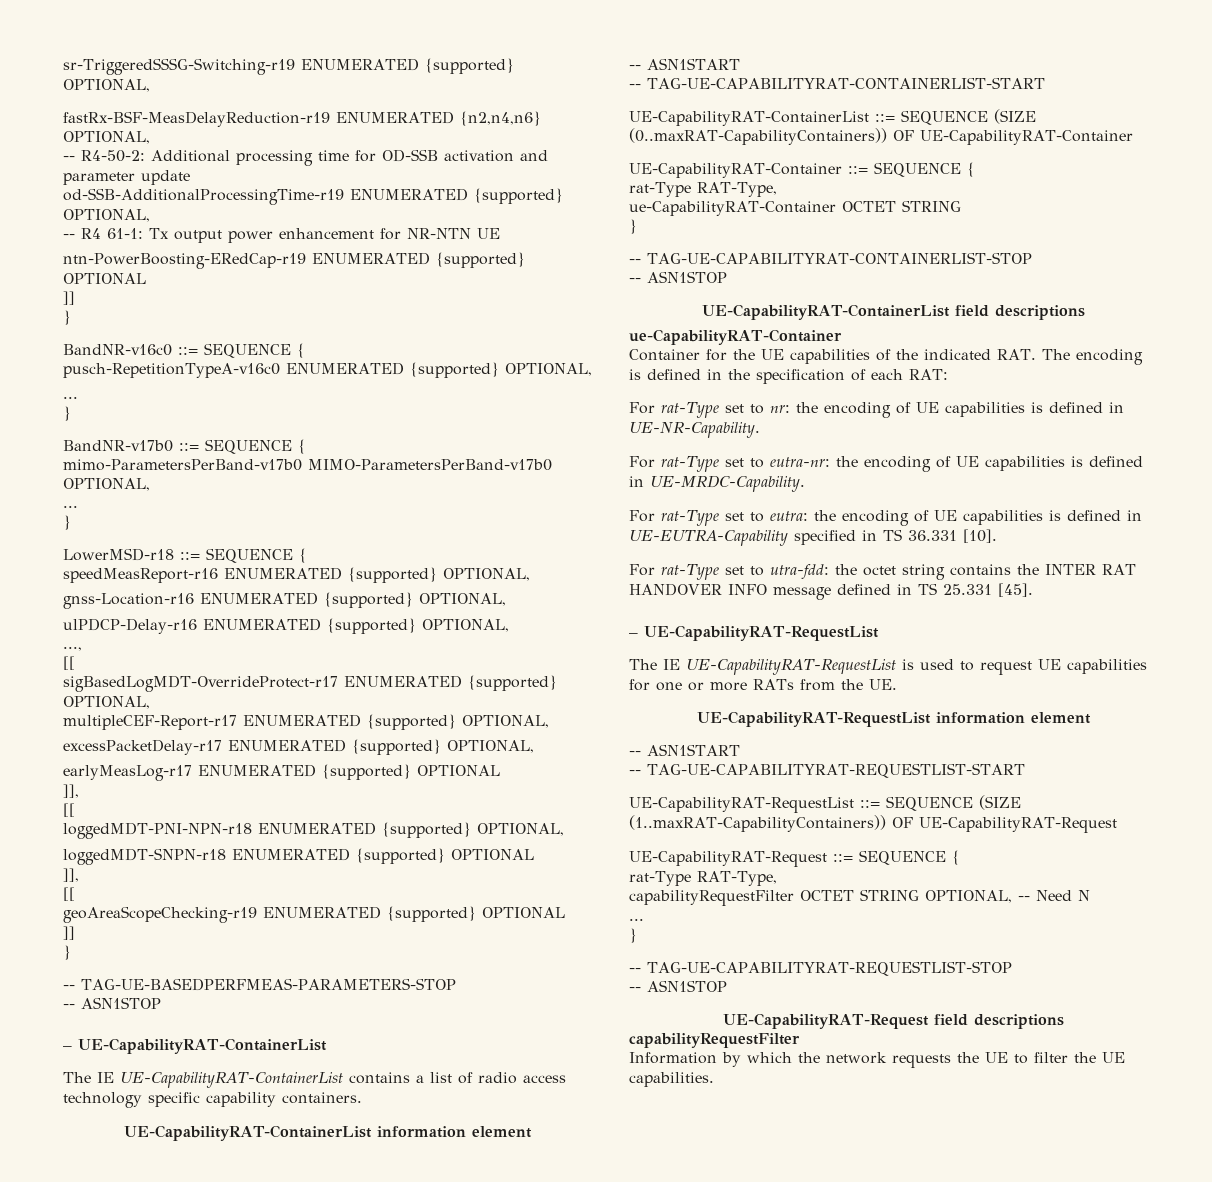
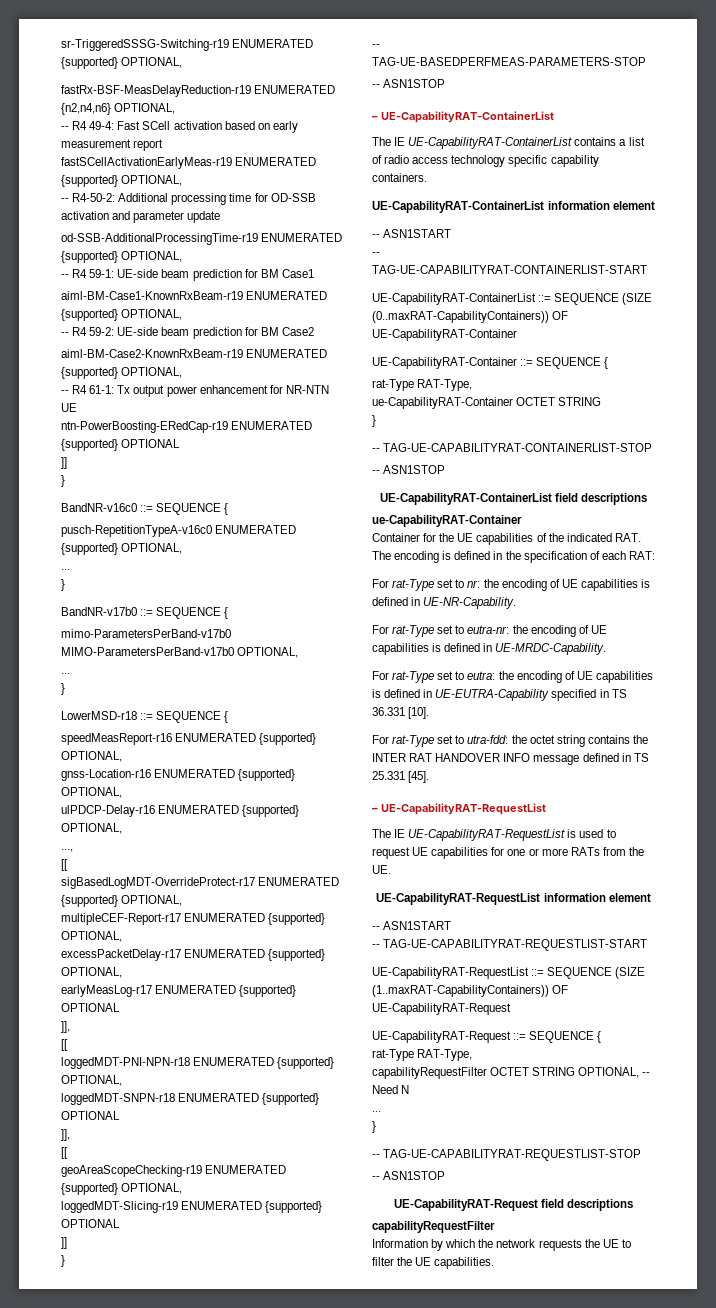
(150, 137) none -> [61,121,298,133] [61,139,164,151] [61,157,317,169] [61,175,183,187] // -- R4 49-4: Fast SCell activation based on early measurement report // fastSCellActivationEarlyMeas-r19 ENUMERATED {supported} OPTIONAL,
(150, 215) none -> [61,269,314,281] [61,291,328,300] [61,309,183,321] [61,327,314,339] [61,349,328,358] [61,367,183,379] // -- R4 59-1: UE-side beam prediction for BM Case1 // aiml-BM-Case1-KnownRxBeam-r19 ENUMERATED {supported} OPTIONAL, // -- R4 59-2: UE-side beam prediction for BM Case2 // aiml-BM-Case2-KnownRxBeam-r19 ENUMERATED {supported} OPTIONAL,
(476, 914) none -> [121,1183,183,1194] [61,1201,323,1213] OPTIONAL, // loggedMDT-Slicing-r19 ENUMERATED {supported}

